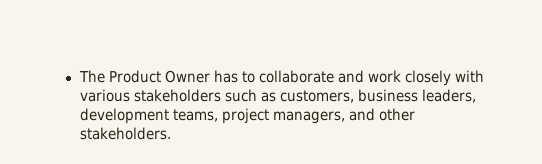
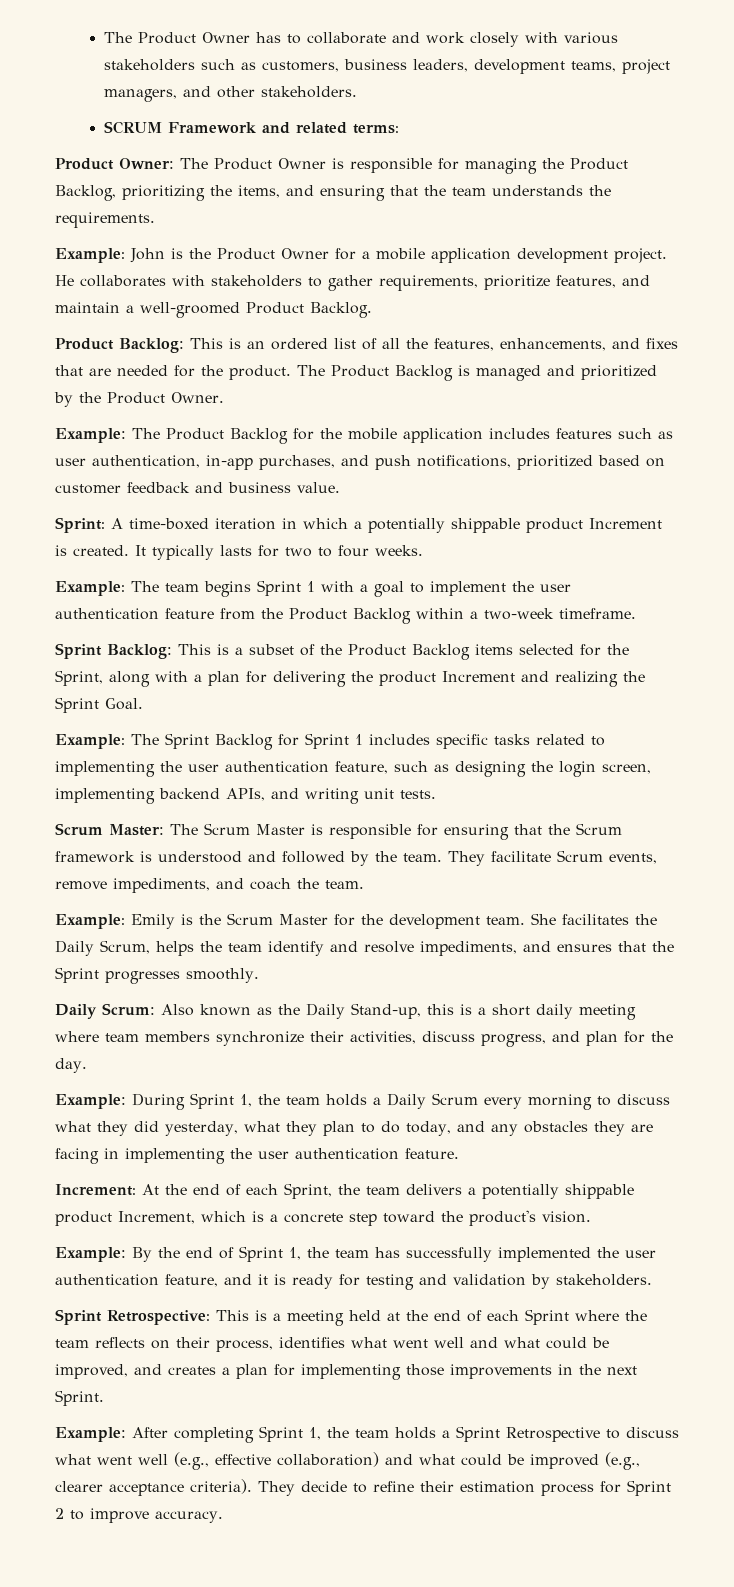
(171, 133) none -> [104,121,400,134] [55,158,628,174] [55,185,611,201] [55,212,155,228] [55,248,667,263] [55,275,650,291] [55,302,372,318] [55,338,678,353] [55,365,657,381] [54,392,224,407] [55,428,673,444] [55,455,665,470] [55,482,340,494] [55,517,662,533] [55,545,423,560] [55,580,571,597] [55,608,636,624] [55,643,629,660] [55,670,645,687] [55,697,143,713] [55,733,605,750] [55,761,651,777] [55,788,436,804] [55,823,622,840] [55,850,657,866] [55,878,364,893] [55,913,657,929] [55,940,674,956] [55,967,259,984] [55,1003,636,1020] [55,1031,673,1047] [55,1058,87,1073] [55,1093,670,1110] [55,1121,653,1136] [55,1148,459,1164] [55,1183,634,1199] [55,1210,591,1226] [55,1246,656,1262] [55,1274,652,1290] [55,1309,647,1326] [55,1337,609,1352] [55,1364,637,1380] [55,1390,104,1406] [55,1426,679,1443] [55,1452,640,1470] [55,1479,671,1496] [55,1508,223,1523] // SCRUM Framework and related terms: // Product Owner: The Product Owner is responsible for managing the Product Backlog, prioritizing the items, and ensuring that the team understands the requirements. // Example: John is the Product Owner for a mobile application development project. He collaborates with stakeholders to gather requirements, prioritize features, and maintain a well-groomed Product Backlog. // Product Backlog: This is an ordered list of all the features, enhancements, and fixes that are needed for the product. The Product Backlog is managed and prioritized by the Product Owner. // Example: The Product Backlog for the mobile application includes features such as user authentication, in-app purchases, and push notifications, prioritized based on customer feedback and business value. // Sprint: A time-boxed iteration in which a potentially shippable product Increment is created. It typically lasts for two to four weeks. // Example: The team begins Sprint 1 with a goal to implement the user authentication feature from the Product Backlog within a two-week timeframe. // Sprint Backlog: This is a subset of the Product Backlog items selected for the Sprint, along with a plan for delivering the product Increment and realizing the Sprint Goal. // Example: The Sprint Backlog for Sprint 1 includes specific tasks related to implementing the user authentication feature, such as designing the login screen, implementing backend APIs, and writing unit tests. // Scrum Master: The Scrum Master is responsible for ensuring that the Scrum framework is understood and followed by the team. They facilitate Scrum events, remove impediments, and coach the team. // Example: Emily is the Scrum Master for the development team. She facilitates the Daily Scrum, helps the team identify and resolve impediments, and ensures that the Sprint progresses smoothly. // Daily Scrum: Also known as the Daily Stand-up, this is a short daily meeting where team members synchronize their activities, discuss progress, and plan for the day. // Example: During Sprint 1, the team holds a Daily Scrum every morning to discuss what they did yesterday, what they plan to do today, and any obstacles they are facing in implementing the user authentication feature. // Increment: At the end of each Sprint, the team delivers a potentially shippable product Increment, which is a concrete step toward the product's vision. // Example: By the end of Sprint 1, the team has successfully implemented the user authentication feature, and it is ready for testing and validation by stakeholders. // Sprint Retrospective: This is a meeting held at the end of each Sprint where the team reflects on their process, identifies what went well and what could be improved, and creates a plan for implementing those improvements in the next Sprint. // Example: After completing Sprint 1, the team holds a Sprint Retrospective to discuss what went well (e.g., effective collaboration) and what could be improved (e.g., clearer acceptance criteria). They decide to refine their estimation process for Sprint 2 to improve accuracy.

